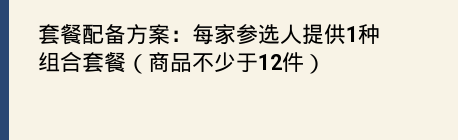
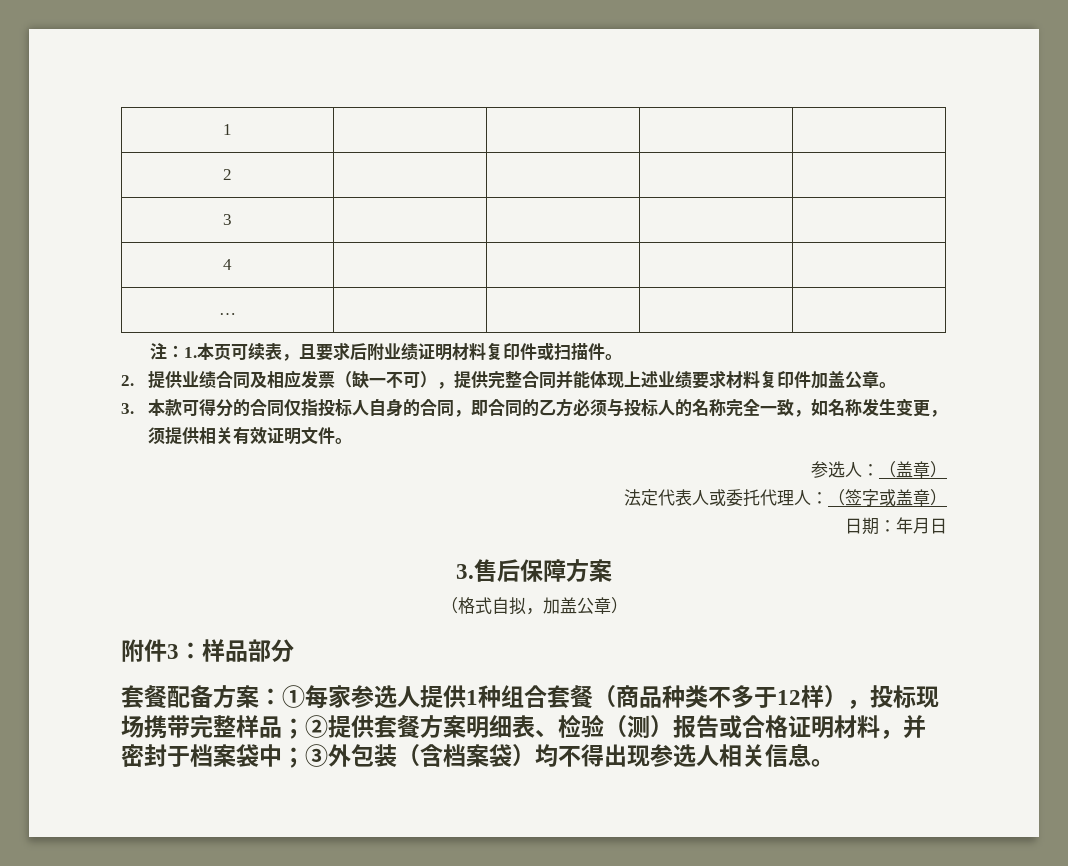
(38, 34) none -> [223,124,232,135] [223,169,232,180] [223,214,232,225] [223,259,232,270] [219,313,236,315] [150,342,623,361] [121,370,896,389] [121,398,947,417] [147,427,352,445] [811,461,947,478] [624,489,947,506] [845,517,947,535] [456,559,612,582] [440,597,628,615] [121,639,294,662] 1 | | | | // 2 | | | | // 3 | | | | // 4 | | | | // … | | | | // 注：1.本页可续表，且要求后附业绩证明材料复印件或扫描件。 // 2.提供业绩合同及相应发票（缺一不可），提供完整合同并能体现上述业绩要求材料复印件加盖公章。 // 3.本款可得分的合同仅指投标人自身的合同，即合同的乙方必须与投标人的名称完全一致，如名称发生变更，须提供相关有效证明文件。 // 参选人：（盖章） // 法定代表人或委托代理人：（签字或盖章） // 日期：年月日 // 3.售后保障方案 // （格式自拟，加盖公章） // 附件3：样品部分 //
(192, 36) none -> [282,685,305,708] ①
[192,52,326,74] 不少于12件） -> [662,685,939,709] [121,714,926,739] [121,743,834,768] 种类不多于12样），投标现场携带完整样品；②提供套餐方案明细表、检验（测）报告或合格证明材料，并密封于档案袋中；③外包装（含档案袋）均不得出现参选人相关信息。

